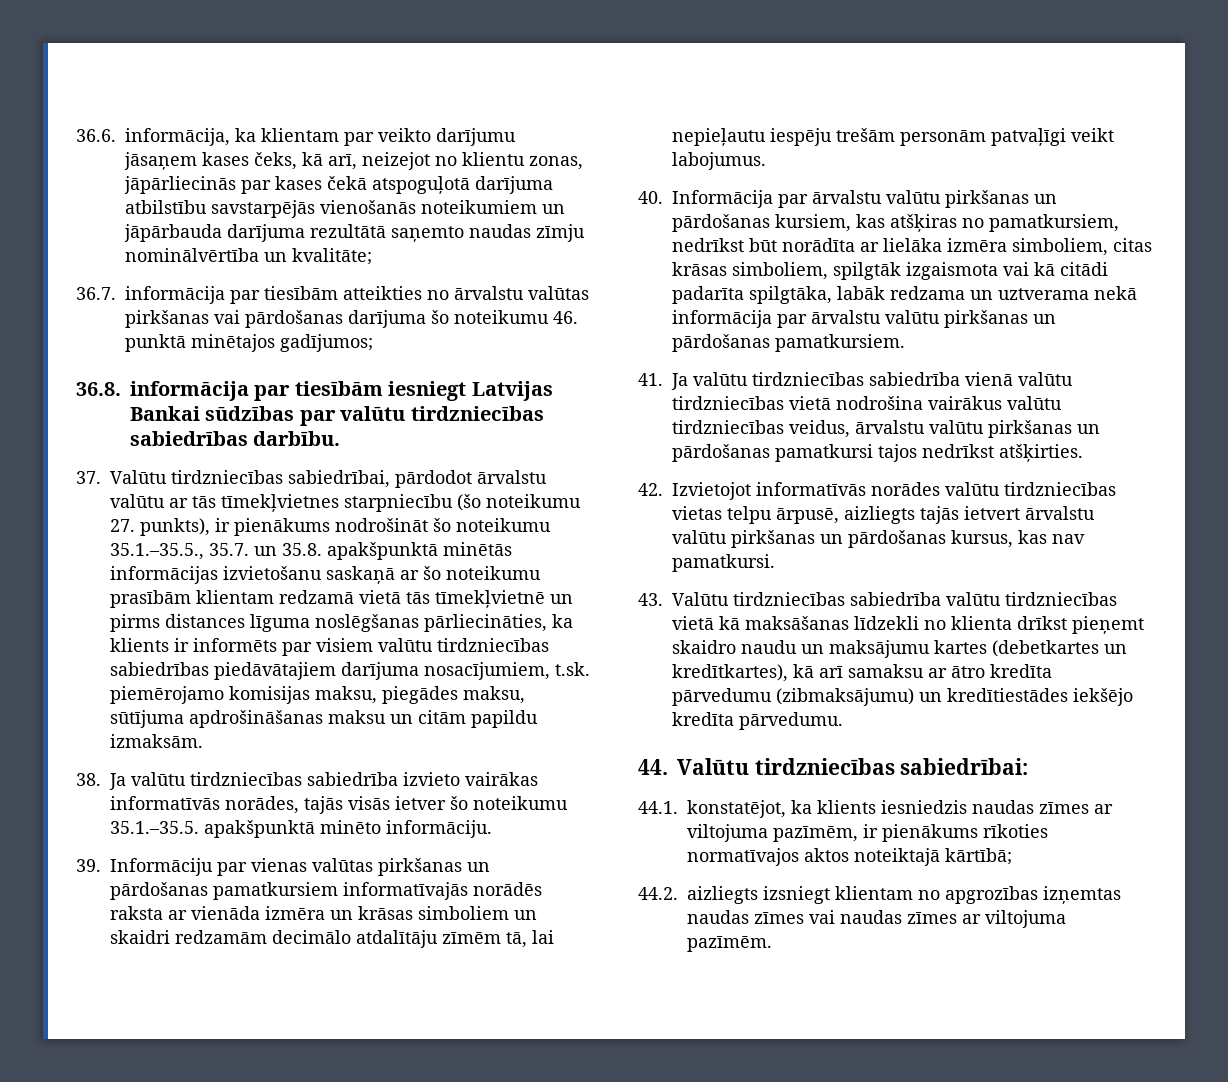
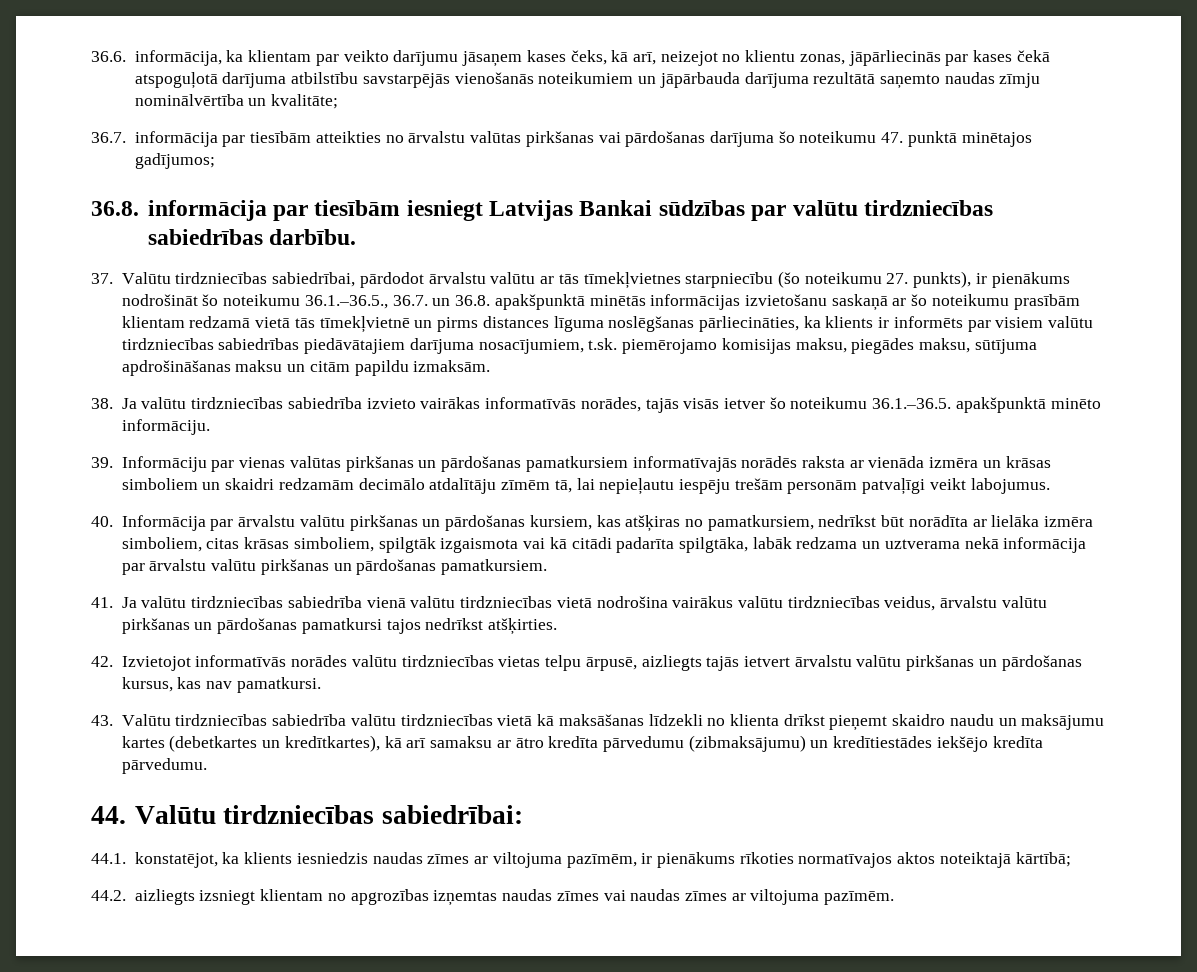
[553,311,578,324] 46. -> [881,132,904,143] 47.
[110,543,322,560] 35.1.–35.5., 35.7. un 35.8. -> [304,295,491,309] 36.1.–36.5., 36.7. un 36.8.
[110,821,199,834] 35.1.–35.5. -> [872,398,952,409] 36.1.–36.5.

